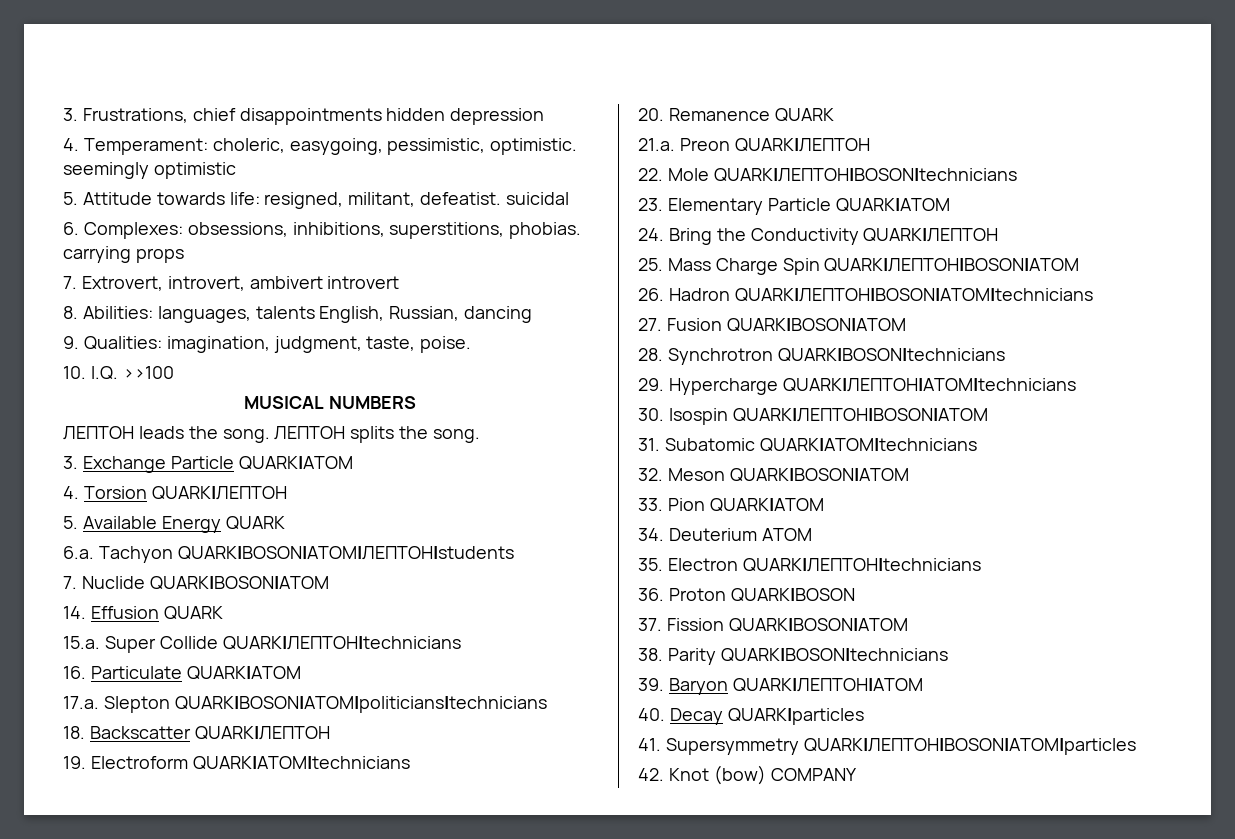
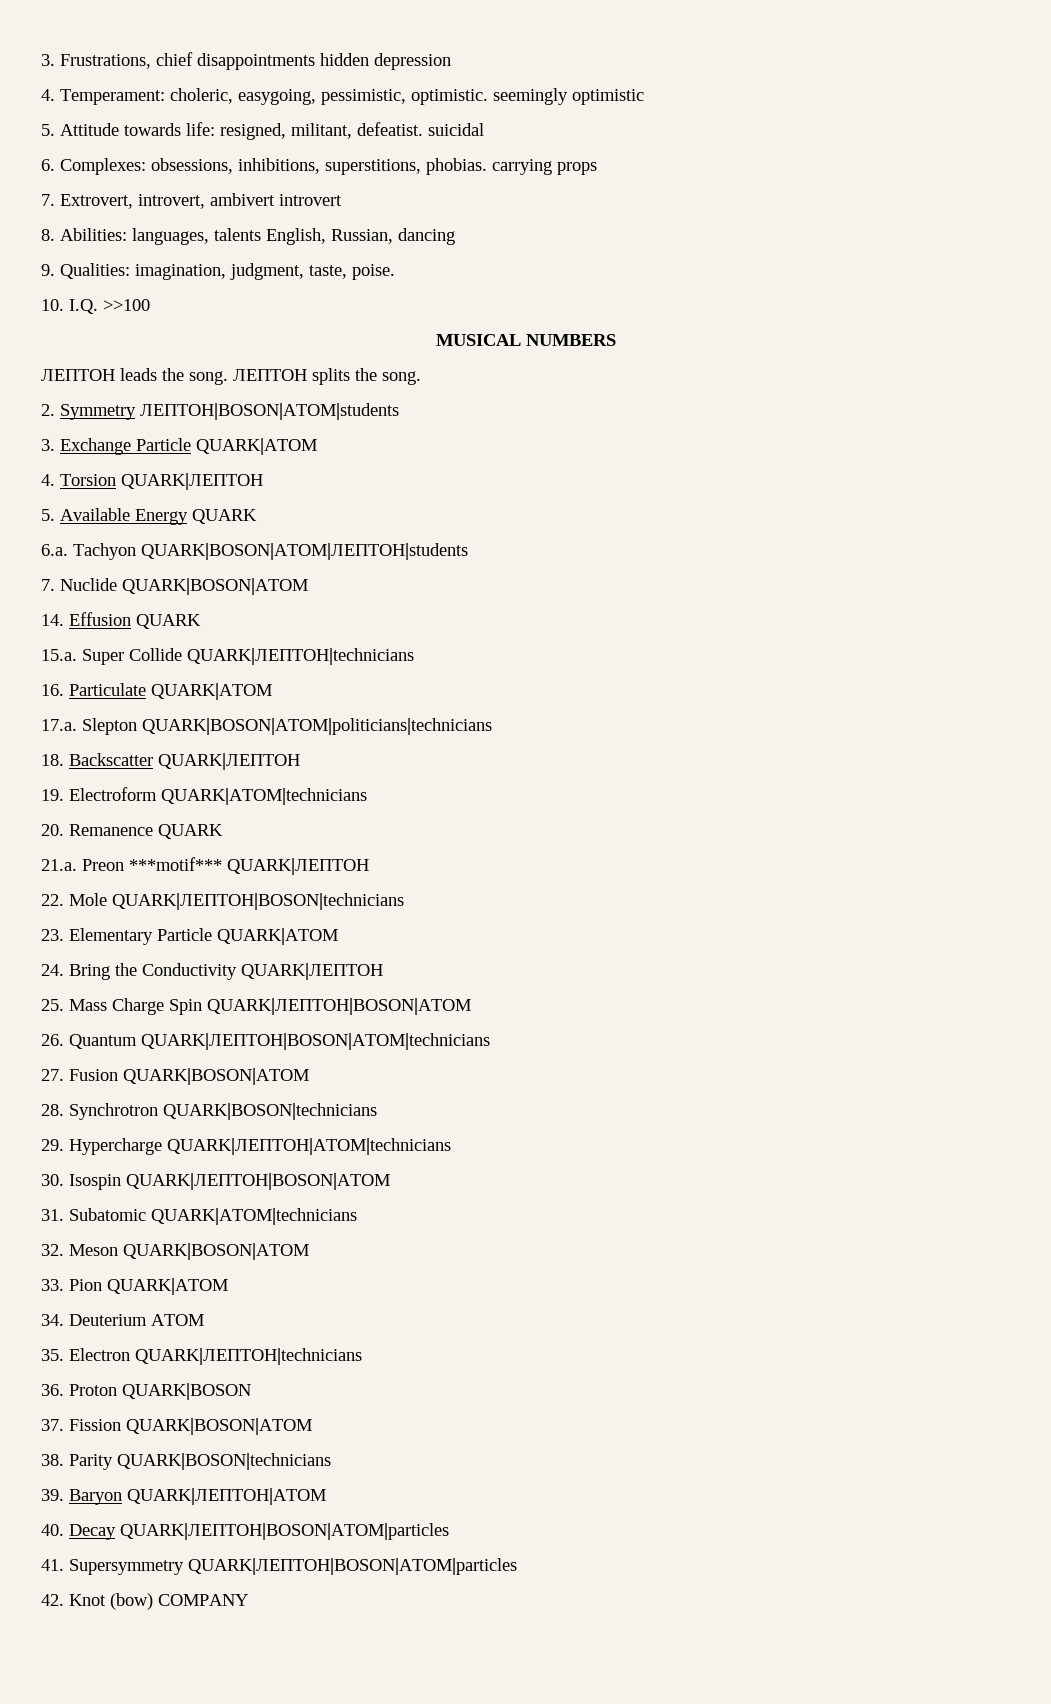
(481, 436) none -> [41,403,399,420] // 2. Symmetry ЛЕПТОН|BOSON|ATOM|students
(730, 144) none -> [129,857,222,871] ***motif***
[668,288,730,301] Hadron -> [69,1034,137,1049] Quantum
[727,708,864,725] QUARK|particles -> [120,1523,449,1540] QUARK|ЛЕПТОН|BOSON|ATOM|particles

